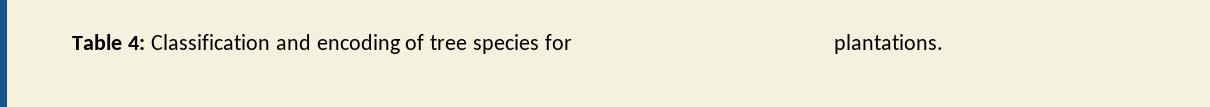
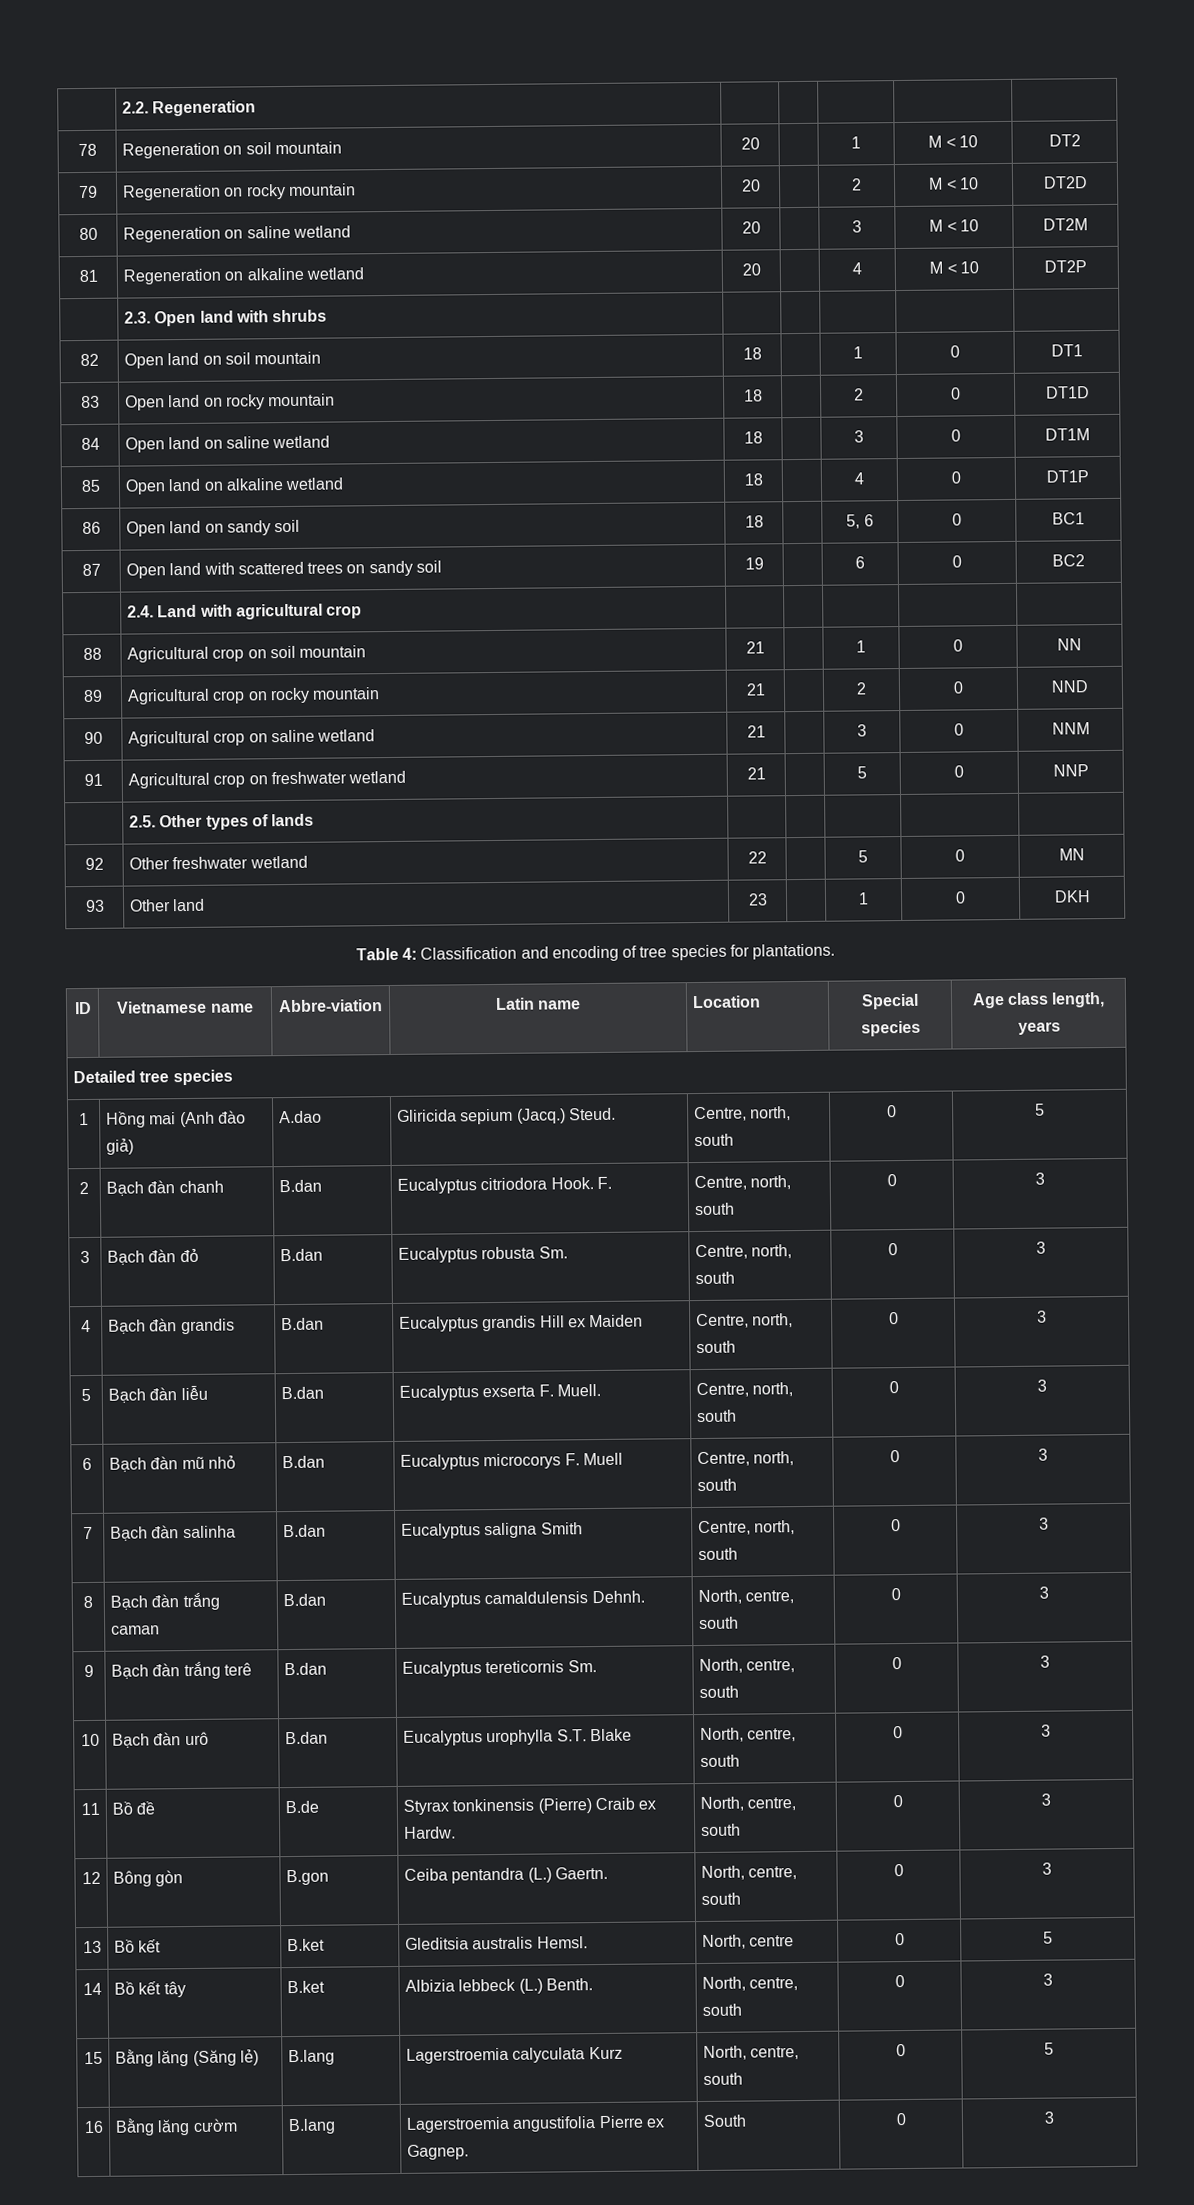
(72, 42) none -> [121,100,257,117] [77,143,97,157] [121,141,342,159] [740,137,760,150] [851,136,861,149] [928,135,978,148] [1048,134,1081,147] [78,185,98,199] [122,183,356,201] [740,179,761,192] [851,178,862,191] [928,177,979,190] [1042,176,1088,189] [78,227,98,241] [122,225,351,243] [741,221,761,234] [852,220,862,233] [929,219,979,232] [1043,218,1088,231] [78,269,98,283] [122,267,364,285] [741,263,761,276] [852,262,862,275] [929,261,979,274] [1044,260,1087,273] [123,309,328,327] [79,353,99,367] [123,351,322,369] [742,347,762,360] [853,346,863,359] [950,345,960,358] [1050,344,1083,357] [80,395,100,409] [124,393,336,411] [743,389,763,402] [854,388,864,401] [951,387,961,400] [1045,386,1090,399] [80,437,100,451] [124,435,331,453] [743,431,763,444] [854,430,864,443] [951,429,961,442] [1045,428,1090,441] [80,479,101,493] [124,477,344,495] [743,473,763,486] [854,472,864,485] [951,471,961,484] [1046,470,1089,483] [81,521,101,535] [125,519,301,537] [744,515,764,528] [846,514,874,529] [952,513,962,526] [1052,512,1085,525] [81,563,101,577] [125,560,443,579] [744,557,764,570] [855,556,865,569] [952,555,962,568] [1052,554,1085,567] [126,603,363,620] [82,647,102,661] [126,645,367,663] [745,641,765,654] [856,640,866,653] [953,639,963,652] [1057,638,1082,651] [82,689,103,703] [126,687,381,705] [745,683,766,696] [856,682,867,695] [953,681,964,694] [1051,680,1089,693] [83,731,103,745] [127,729,376,747] [746,725,766,738] [857,724,867,737] [954,723,964,736] [1051,722,1090,735] [83,773,103,786] [127,770,407,789] [746,767,766,780] [857,766,867,779] [954,765,964,778] [1052,764,1089,777] [128,813,315,830] [84,857,104,870] [128,855,308,870] [747,851,767,864] [858,850,868,863] [955,849,965,862] [1058,848,1085,861] [84,899,105,912] [128,898,206,912] [747,893,768,906] [858,892,869,905] [955,891,966,904] [1053,890,1091,903] | 2.2. Regeneration | | | | | // 78 | Regeneration on soil mountain | 20 | | 1 | M < 10 | DT2 // 79 | Regeneration on rocky mountain | 20 | | 2 | M < 10 | DT2D // 80 | Regeneration on saline wetland | 20 | | 3 | M < 10 | DT2M // 81 | Regeneration on alkaline wetland | 20 | | 4 | M < 10 | DT2P // | 2.3. Open land with shrubs | | | | | // 82 | Open land on soil mountain | 18 | | 1 | 0 | DT1 // 83 | Open land on rocky mountain | 18 | | 2 | 0 | DT1D // 84 | Open land on saline wetland | 18 | | 3 | 0 | DT1M // 85 | Open land on alkaline wetland | 18 | | 4 | 0 | DT1P // 86 | Open land on sandy soil | 18 | | 5, 6 | 0 | BC1 // 87 | Open land with scattered trees on sandy soil | 19 | | 6 | 0 | BC2 // | 2.4. Land with agricultural crop | | | | | // 88 | Agricultural crop on soil mountain | 21 | | 1 | 0 | NN // 89 | Agricultural crop on rocky mountain | 21 | | 2 | 0 | NND // 90 | Agricultural crop on saline wetland | 21 | | 3 | 0 | NNM // 91 | Agricultural crop on freshwater wetland | 21 | | 5 | 0 | NNP // | 2.5. Other types of lands | | | | | // 92 | Other freshwater wetland | 22 | | 5 | 0 | MN // 93 | Other land | 23 | | 1 | 0 | DKH //
(943, 44) none -> [73,1001,92,1015] [116,1000,254,1014] [278,999,383,1013] [494,997,582,1010] [691,995,761,1009] [861,993,919,1010] [860,1020,921,1037] [971,992,1106,1009] [1017,1021,1061,1035] [72,1069,233,1086] [79,1112,89,1126] [105,1110,246,1128] [105,1138,134,1155] [278,1110,322,1124] [396,1107,616,1125] [693,1106,792,1122] [693,1133,734,1147] [886,1105,897,1118] [1035,1103,1045,1116] [79,1181,89,1195] [105,1180,224,1197] [278,1179,322,1193] [396,1176,612,1194] [693,1175,792,1191] [693,1202,735,1216] [886,1174,897,1187] [1035,1172,1045,1185] [80,1250,90,1264] [106,1248,199,1266] [279,1248,323,1262] [397,1246,568,1263] [694,1244,793,1260] [694,1271,735,1285] [887,1243,898,1256] [1036,1241,1046,1254] [81,1319,91,1333] [107,1318,235,1335] [280,1317,324,1331] [398,1314,644,1332] [695,1313,794,1329] [695,1340,736,1354] [888,1312,899,1325] [1037,1310,1047,1323] [81,1388,91,1402] [107,1385,208,1404] [280,1386,324,1400] [398,1383,601,1401] [695,1382,794,1398] [696,1409,737,1423] [888,1381,899,1394] [1037,1379,1047,1392] [82,1457,92,1471] [108,1455,236,1473] [281,1455,325,1469] [399,1452,623,1470] [696,1451,795,1467] [696,1478,737,1492] [889,1450,900,1463] [1038,1448,1048,1461] [83,1526,93,1540] [109,1525,236,1542] [282,1524,326,1538] [400,1522,583,1539] [697,1520,796,1536] [697,1547,738,1561] [890,1519,901,1532] [1039,1517,1049,1530] [83,1595,93,1609] [109,1592,220,1611] [110,1625,160,1635] [282,1593,326,1607] [400,1590,645,1608] [697,1589,795,1605] [698,1616,739,1630] [890,1588,901,1601] [1039,1586,1049,1599] [84,1664,94,1678] [110,1661,252,1680] [283,1662,327,1676] [401,1660,597,1677] [698,1658,796,1674] [698,1685,739,1699] [891,1657,902,1670] [1040,1655,1050,1668] [80,1733,100,1747] [111,1731,209,1749] [284,1731,328,1745] [402,1728,632,1746] [699,1727,797,1743] [699,1754,740,1768] [892,1726,903,1739] [1041,1724,1051,1737] [80,1802,100,1816] [111,1801,156,1815] [284,1800,319,1814] [402,1797,657,1815] [403,1826,456,1839] [699,1796,797,1812] [700,1823,741,1837] [892,1795,903,1808] [1041,1793,1051,1806] [81,1871,101,1885] [112,1870,184,1887] [285,1869,329,1886] [403,1866,608,1884] [700,1865,798,1881] [700,1892,741,1906] [893,1864,904,1877] [1042,1862,1052,1875] [82,1940,102,1954] [113,1939,162,1953] [286,1938,325,1952] [404,1936,588,1950] [701,1934,795,1950] [894,1933,905,1946] [1043,1931,1053,1944] [82,1982,102,1996] [113,1981,186,1998] [286,1980,325,1994] [404,1978,593,1994] [701,1976,799,1992] [701,2003,742,2017] [894,1975,905,1988] [1043,1973,1053,1986] [83,2051,103,2065] [114,2049,259,2067] [287,2049,335,2066] [405,2046,623,2064] [702,2045,800,2061] [702,2072,743,2086] [895,2044,906,2057] [1044,2042,1054,2055] [83,2120,104,2134] [114,2118,238,2136] [287,2118,336,2135] [405,2115,665,2133] [406,2144,469,2160] [702,2114,747,2128] [895,2113,907,2126] [1044,2111,1055,2124] // ID | Vietnamese name | Abbre-viation | Latin name | Location | Special species | Age class length, years // Detailed tree species // 1 | Hồng mai (Anh đào giả) | A.dao | Gliricida sepium (Jacq.) Steud. | Centre, north, south | 0 | 5 // 2 | Bạch đàn chanh | B.dan | Eucalyptus citriodora Hook. F. | Centre, north, south | 0 | 3 // 3 | Bạch đàn đỏ | B.dan | Eucalyptus robusta Sm. | Centre, north, south | 0 | 3 // 4 | Bạch đàn grandis | B.dan | Eucalyptus grandis Hill ex Maiden | Centre, north, south | 0 | 3 // 5 | Bạch đàn liễu | B.dan | Eucalyptus exserta F. Muell. | Centre, north, south | 0 | 3 // 6 | Bạch đàn mũ nhỏ | B.dan | Eucalyptus microcorys F. Muell | Centre, north, south | 0 | 3 // 7 | Bạch đàn salinha | B.dan | Eucalyptus saligna Smith | Centre, north, south | 0 | 3 // 8 | Bạch đàn trắng caman | B.dan | Eucalyptus camaldulensis Dehnh. | North, centre, south | 0 | 3 // 9 | Bạch đàn trắng terê | B.dan | Eucalyptus tereticornis Sm. | North, centre, south | 0 | 3 // 10 | Bạch đàn urô | B.dan | Eucalyptus urophylla S.T. Blake | North, centre, south | 0 | 3 // 11 | Bồ đề | B.de | Styrax tonkinensis (Pierre) Craib ex Hardw. | North, centre, south | 0 | 3 // 12 | Bông gòn | B.gon | Ceiba pentandra (L.) Gaertn. | North, centre, south | 0 | 3 // 13 | Bồ kết | B.ket | Gleditsia australis Hemsl. | North, centre | 0 | 5 // 14 | Bồ kết tây | B.ket | Albizia lebbeck (L.) Benth. | North, centre, south | 0 | 3 // 15 | Bằng lăng (Săng lẻ) | B.lang | Lagerstroemia calyculata Kurz | North, centre, south | 0 | 5 // 16 | Bằng lăng cườm | B.lang | Lagerstroemia angustifolia Pierre ex Gagnep. | South | 0 | 3

